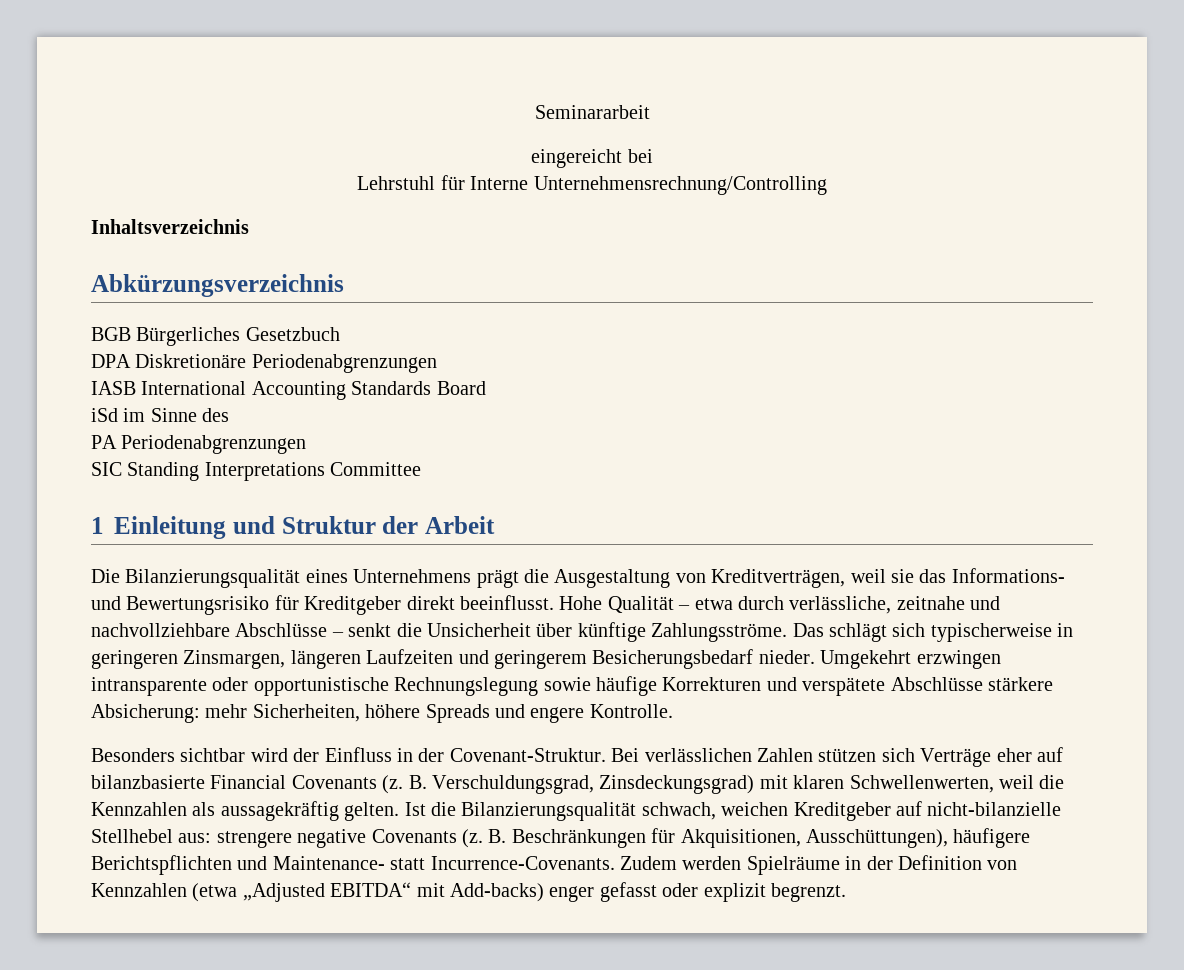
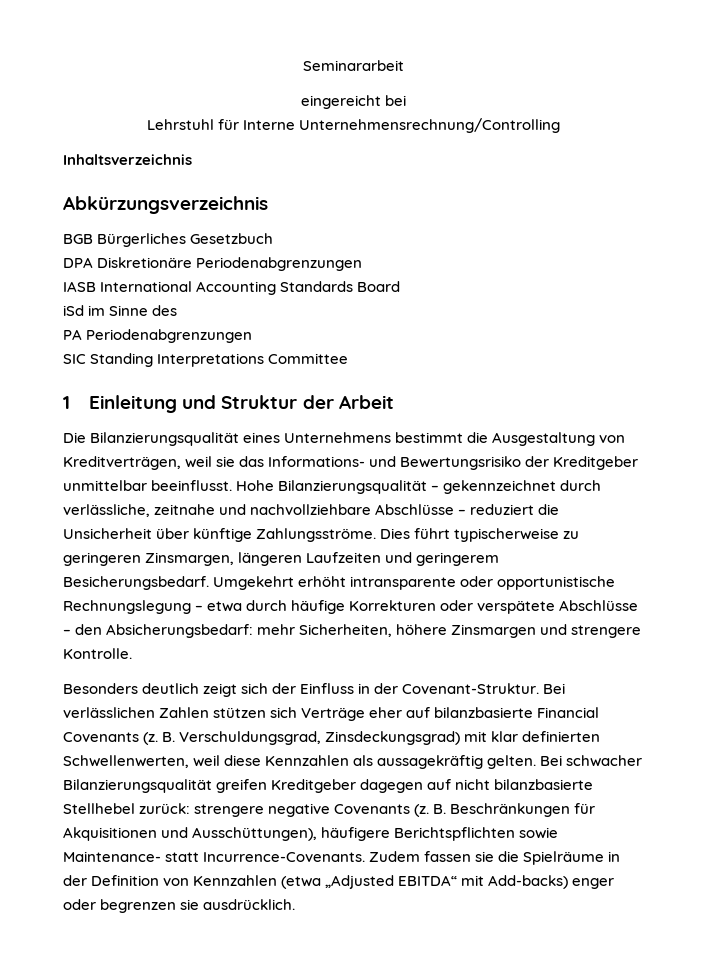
[476,569,519,588] prägt -> [395,432,464,443] bestimmt
[274,595,733,615] für Kreditgeber direkt beeinflusst. Hohe Qualität – etwa -> [525,456,639,470] [63,480,557,494] der Kreditgeber unmittelbar beeinflusst. Hohe Bilanzierungsqualität – gekennzeichnet
[348,623,392,637] senkt -> [470,504,535,515] reduziert
[792,623,1074,642] Das schlägt sich typischerweise in -> [380,528,580,542] Dies führt typischerweise zu
[592,649,1001,669] Besicherungsbedarf nieder. Umgekehrt erzwingen -> [63,576,347,590] Besicherungsbedarf. Umgekehrt erhöht
[543,677,591,691] sowie -> [195,600,288,612] – etwa durch
[766,677,797,691] und -> [440,600,474,611] oder
[987,677,1053,691] [91,704,585,723] stärkere Absicherung: mehr Sicherheiten, höhere Spreads und engere -> [63,624,642,638] – den Absicherungsbedarf: mehr Sicherheiten, höhere Zinsmargen und strengere
[180,748,288,762] sichtbar wird -> [142,683,269,697] deutlich zeigt sich
[793,775,845,789] klaren -> [491,731,601,742] klar definierten
[1039,775,1065,789] die -> [224,755,262,766] diese
[404,801,1062,821] [91,829,212,843] Ist die Bilanzierungsqualität schwach, weichen Kreditgeber auf nicht-bilanzielle Stellhebel aus: -> [540,755,643,767] [63,779,594,793] [63,803,191,814] Bei schwacher Bilanzierungsqualität greifen Kreditgeber dagegen auf nicht bilanzbasierte Stellhebel zurück:
[680,829,801,848] Akquisitionen, -> [63,827,189,841] Akquisitionen und
[237,856,268,870] und -> [519,827,559,839] sowie
[682,856,742,870] werden -> [424,851,520,862] fassen sie die
[599,882,846,902] gefasst oder explizit begrenzt. -> [63,899,296,913] oder begrenzen sie ausdrücklich.

